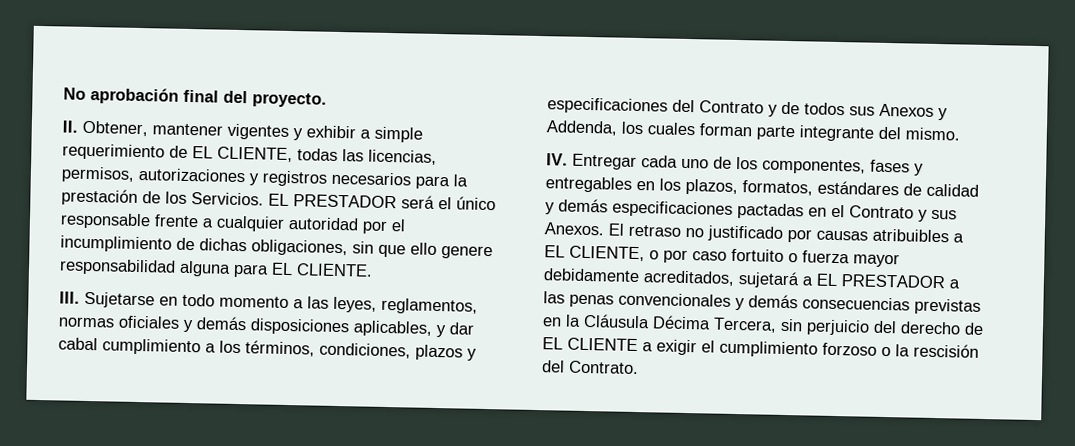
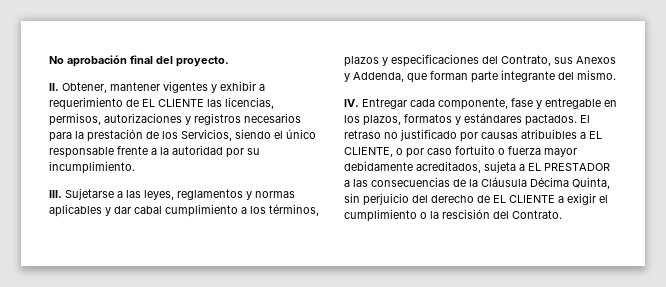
[374,126,423,143] simple -> (265, 87) none
[217,146,338,163] CLIENTE, todas -> [158,99,204,107] CLIENTE
[191,192,435,209] Servicios. EL PRESTADOR será -> [181,129,271,141] Servicios, siendo
[216,215,285,232] cualquier -> [160,147,169,155] la
[391,219,406,232] [60,235,493,260] [59,258,373,278] [59,291,478,315] [58,315,432,337] el incumplimiento de dichas obligaciones, sin que ello genere responsabilidad alguna para EL CLIENTE. // III. Sujetarse en todo momento a las leyes, reglamentos, normas oficiales y demás disposiciones aplicables, -> [247,148,260,155] [49,161,135,174] [49,188,295,200] [49,204,102,217] su incumplimiento. // III. Sujetarse a las leyes, reglamentos y normas aplicables
[319,342,411,359] condiciones, -> (319, 210) none
[699,100,845,117] Contrato y de todos -> [501,55,551,66] Contrato,
[621,121,696,136] los cuales -> [407,73,427,83] que
[681,156,924,176] [545,176,979,197] [545,198,957,222] [544,222,605,236] uno de los componentes, fases y entregables en los plazos, formatos, estándares de calidad y demás especificaciones pactadas en el Contrato y sus Anexos. -> [438,98,617,110] [344,113,577,126] componente, fase y entregable en los plazos, formatos y estándares pactados.
[738,271,800,289] sujetará -> [484,161,516,173] sujeta
[569,292,981,315] [542,317,562,327] penas convencionales y demás consecuencias previstas en -> [371,177,466,187] consecuencias de
[713,317,777,333] Tercera, -> [572,177,610,189] Quinta,
[822,342,877,356] forzoso -> (417, 215) none

